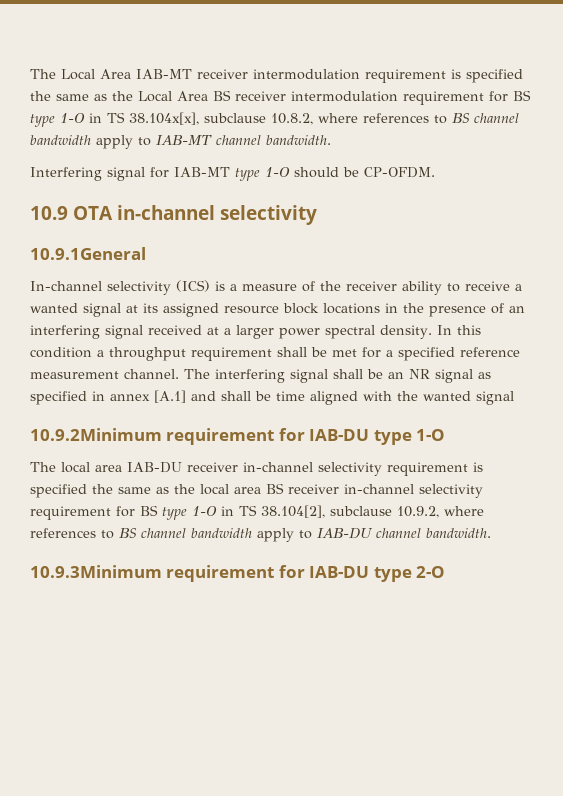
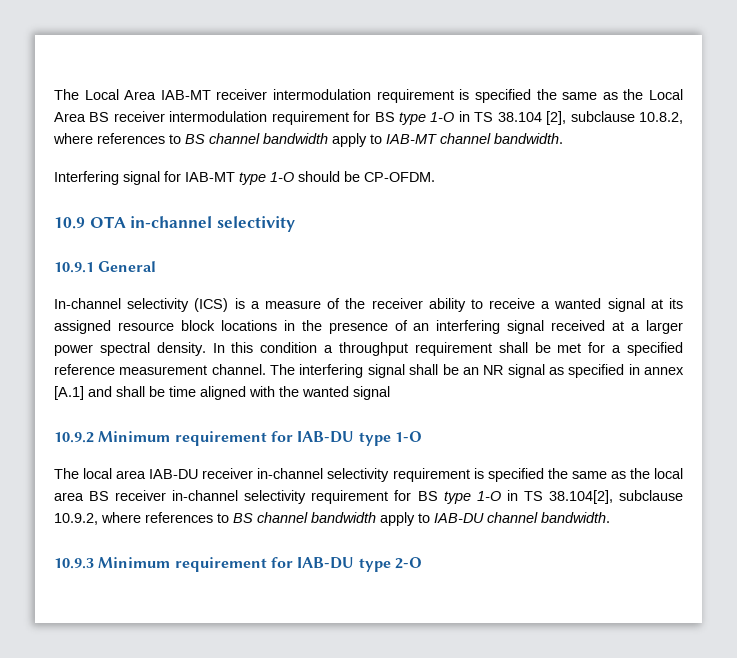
[129,112,199,125] 38.104x[x], -> [497,111,567,125] 38.104 [2],
[30,247,146,260] 10.9.1General -> [54,261,157,273] 10.9.1 General
[30,428,162,441] 10.9.2Minimum -> [54,431,171,443] 10.9.2 Minimum
[30,565,162,578] 10.9.3Minimum -> [54,557,171,569] 10.9.3 Minimum

